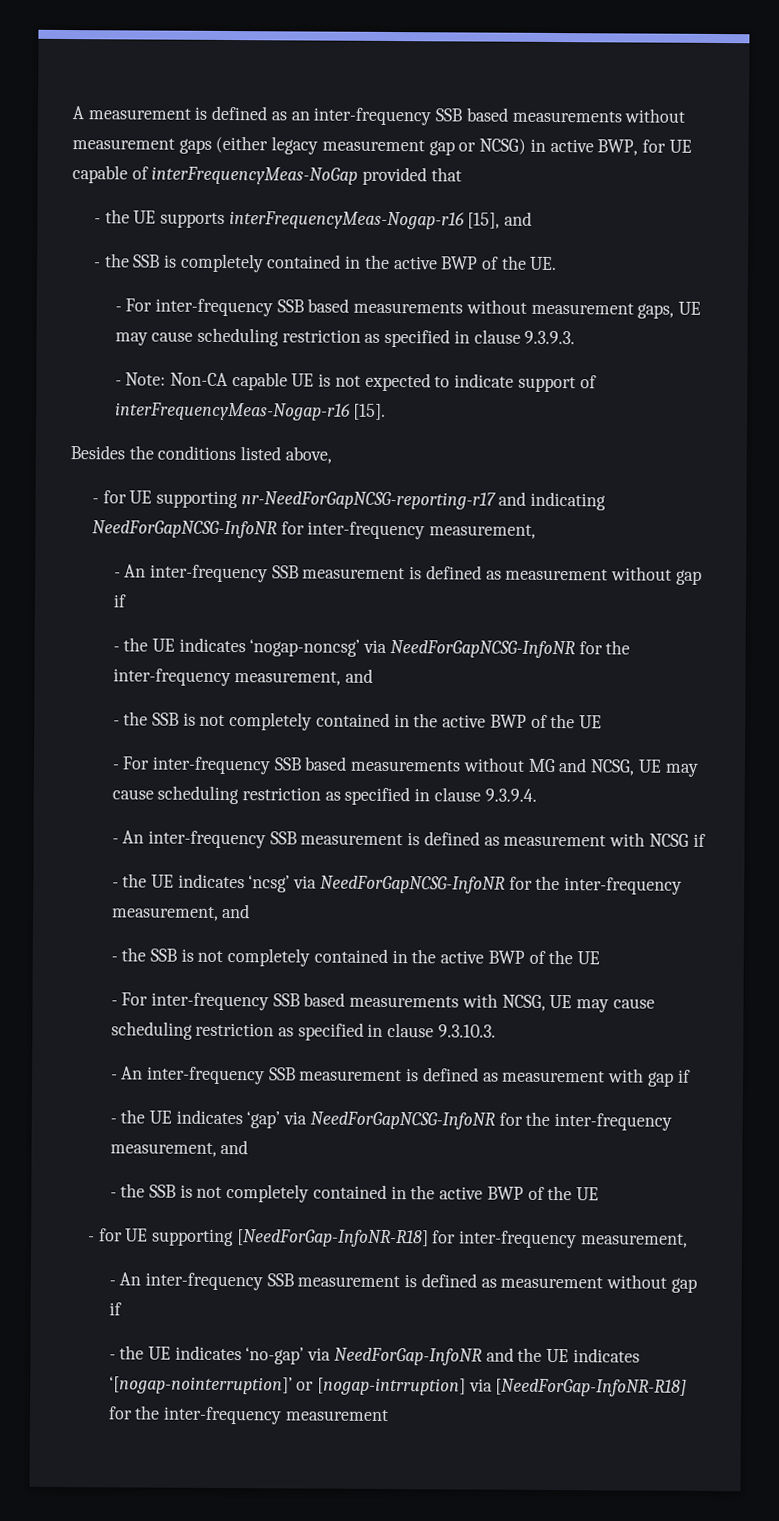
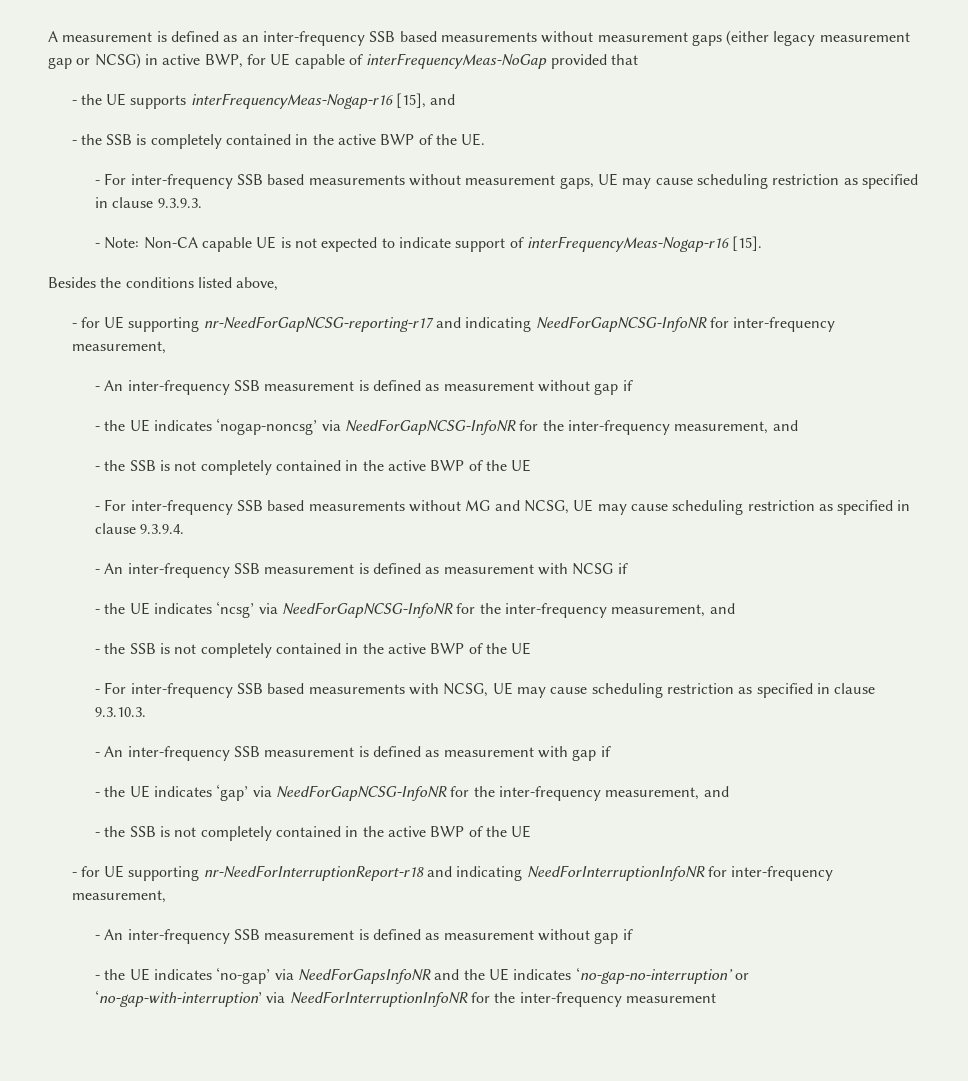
[236,1229,429,1248] [NeedForGap-InfoNR-R18] -> [203,865,705,881] nr-NeedForInterruptionReport-r18 and indicating NeedForInterruptionInfoNR
[333,1347,483,1366] NeedForGap-InfoNR -> [297,968,431,984] NeedForGapsInfoNR
[108,1376,688,1397] ‘[nogap-nointerruption]’ or [nogap-intrruption] via [NeedForGap-InfoNR-R18] -> [575,967,749,984] [95,990,468,1007] ‘no-gap-no-interruption’ or ‘no-gap-with-interruption’ via NeedForInterruptionInfoNR

